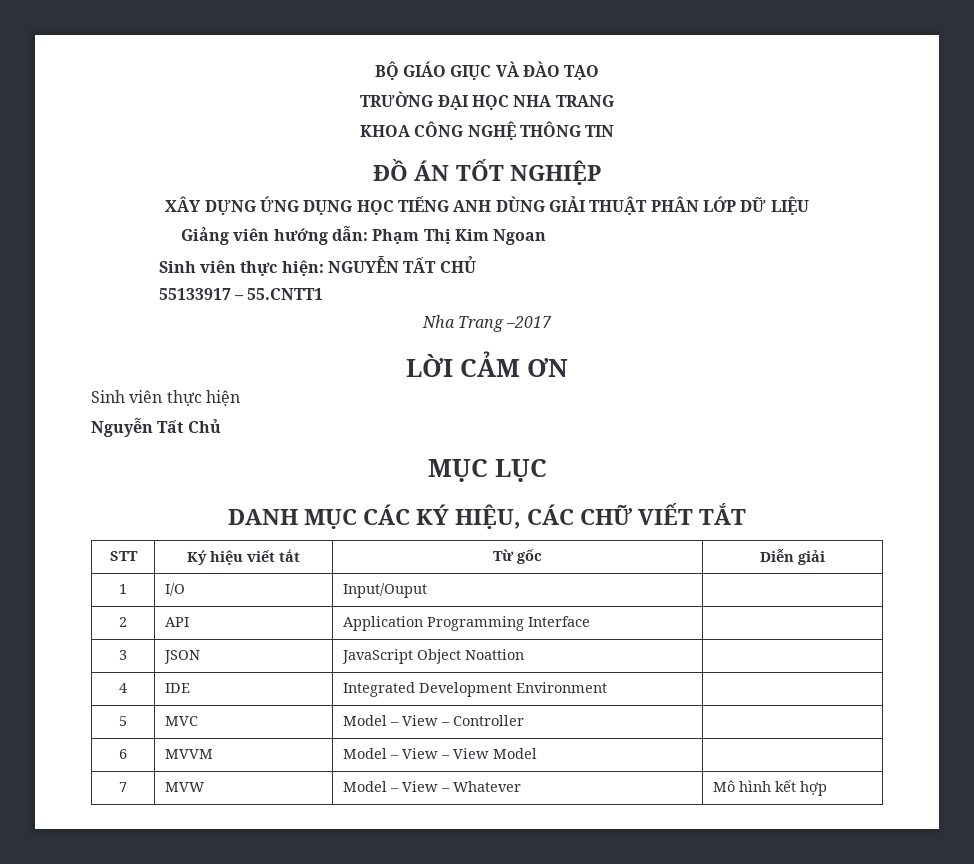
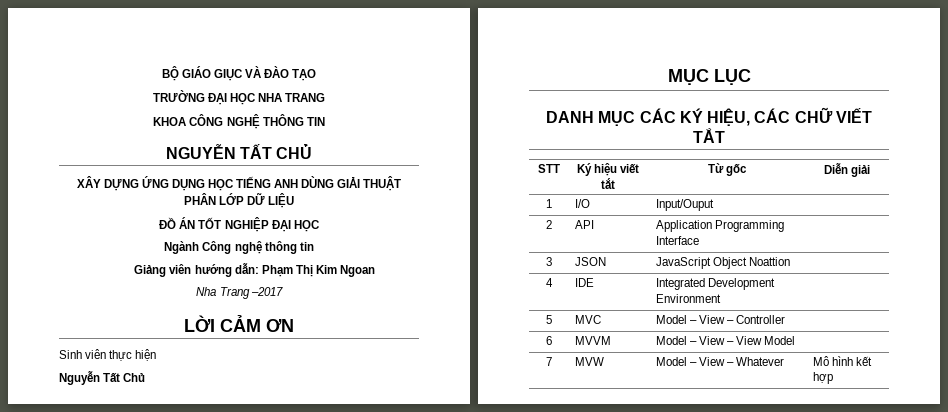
[373,159,601,185] ĐỒ ÁN TỐT NGHIỆP -> [165,144,313,159] NGUYỄN TẤT CHỦ
(809, 205) none -> [159,217,319,232] [164,241,314,254] // ĐỒ ÁN TỐT NGHIỆP ĐẠI HỌC // Ngành Công nghệ thông tin
[158,256,476,276] [158,288,324,300] // Sinh viên thực hiện: NGUYỄN TẤT CHỦ // 55133917 – 55.CNTT1 -> (376, 271) none

